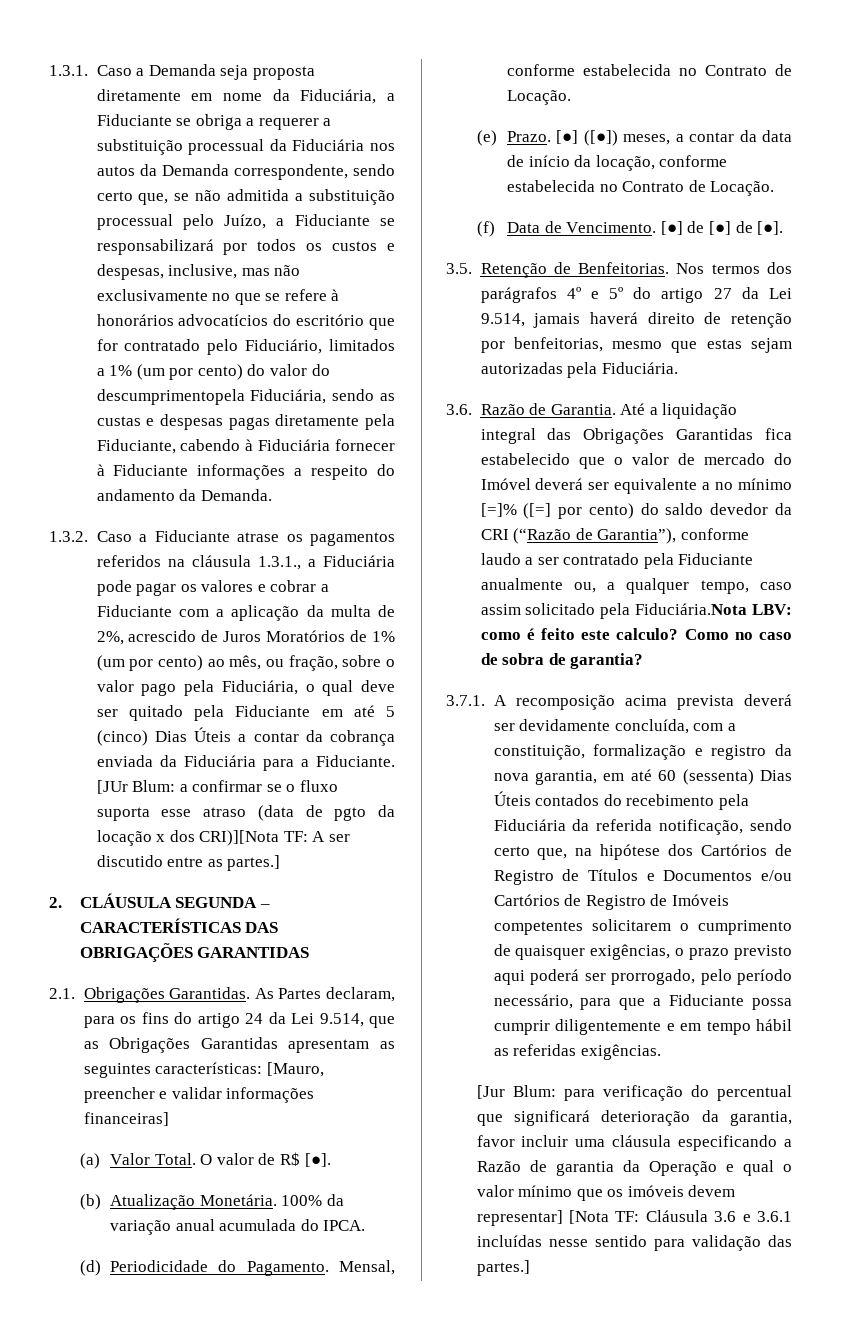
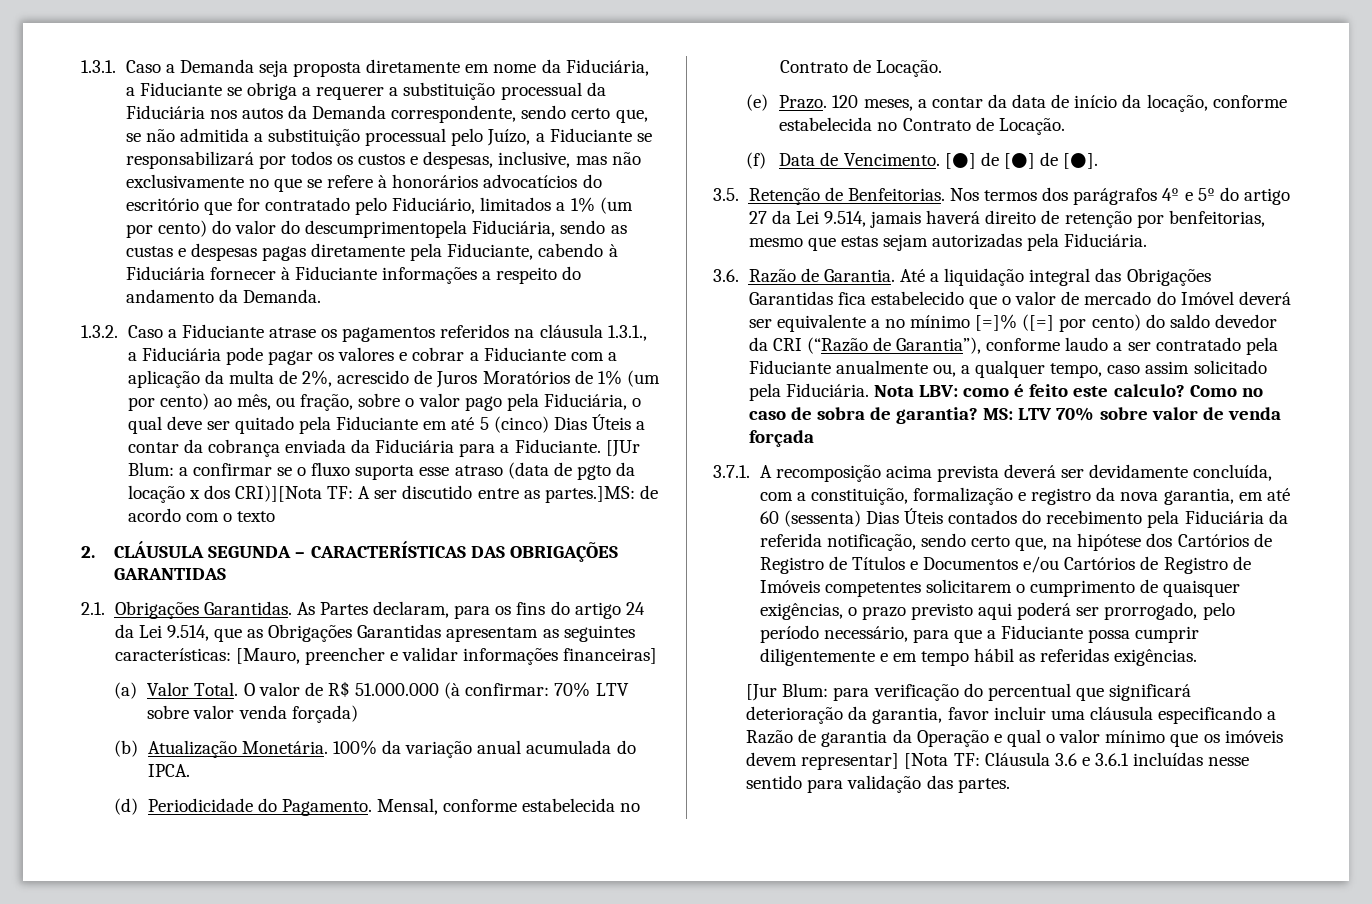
[227,855,281,871] partes.] -> [544,485,658,503] [127,508,275,522] partes.]MS: de acordo com o texto
[304,1153,331,1167] [●]. -> [355,682,629,699] [147,705,358,723] 51.000.000 (à confirmar: 70% LTV sobre valor venda forçada)
[556,130,618,146] [●] ([●]) -> [832,95,859,108] 120
[635,603,748,615] Fiduciária.Nota -> [785,383,914,397] Fiduciária. Nota
(644, 661) none -> [983,407,1281,421] [748,430,814,447] MS: LTV 70% sobre valor de venda forçada
[476,1260,530,1276] partes.] -> [957,778,1010,793] partes.

